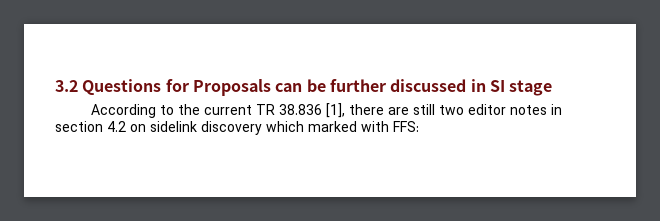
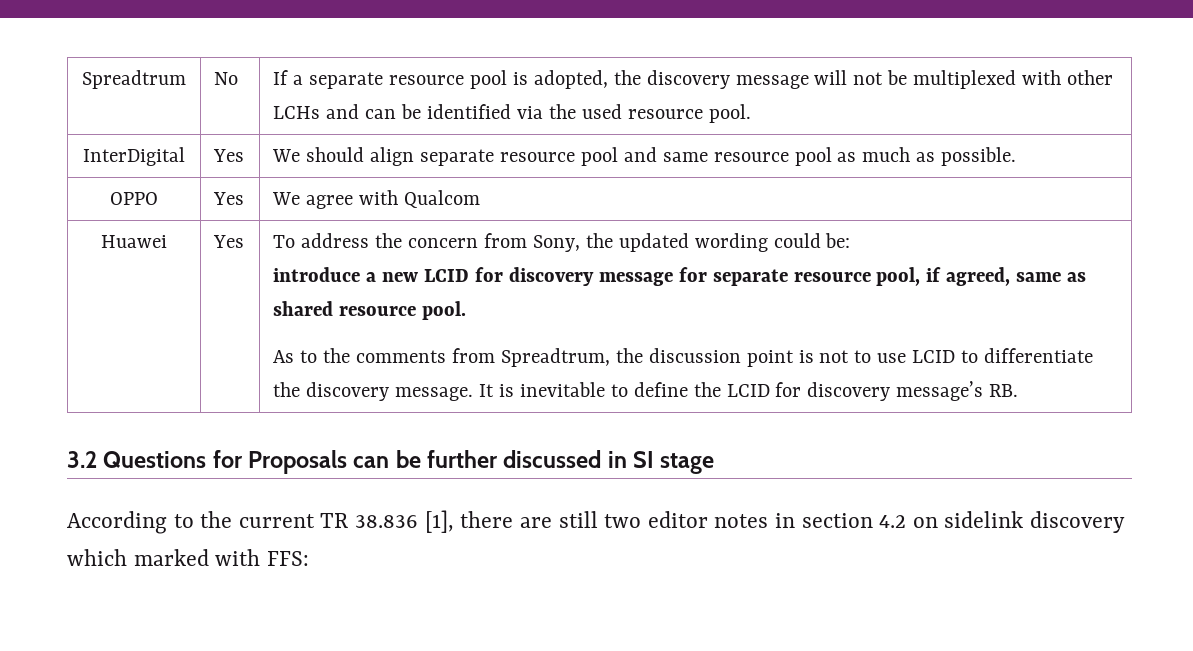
(55, 86) none -> [82,70,186,89] [214,72,239,85] [273,70,1114,89] [273,104,751,123] [83,147,185,166] [213,149,245,162] [272,147,1017,166] [110,192,158,205] [213,192,245,205] [272,190,480,209] [101,235,167,248] [213,235,245,248] [273,233,851,252] [273,267,1087,286] [273,301,466,320] [273,348,1094,367] [273,381,1019,401] Spreadtrum | No | If a separate resource pool is adopted, the discovery message will not be multiplexed with other LCHs and can be identified via the used resource pool. // InterDigital | Yes | We should align separate resource pool and same resource pool as much as possible. // OPPO | Yes | We agree with Qualcom // Huawei | Yes | To address the concern from Sony, the updated wording could be: // introduce a new LCID for discovery message for separate resource pool, if agreed, same as shared resource pool. // As to the comments from Spreadtrum, the discussion point is not to use LCID to differentiate the discovery message. It is inevitable to define the LCID for discovery message’s RB. //

